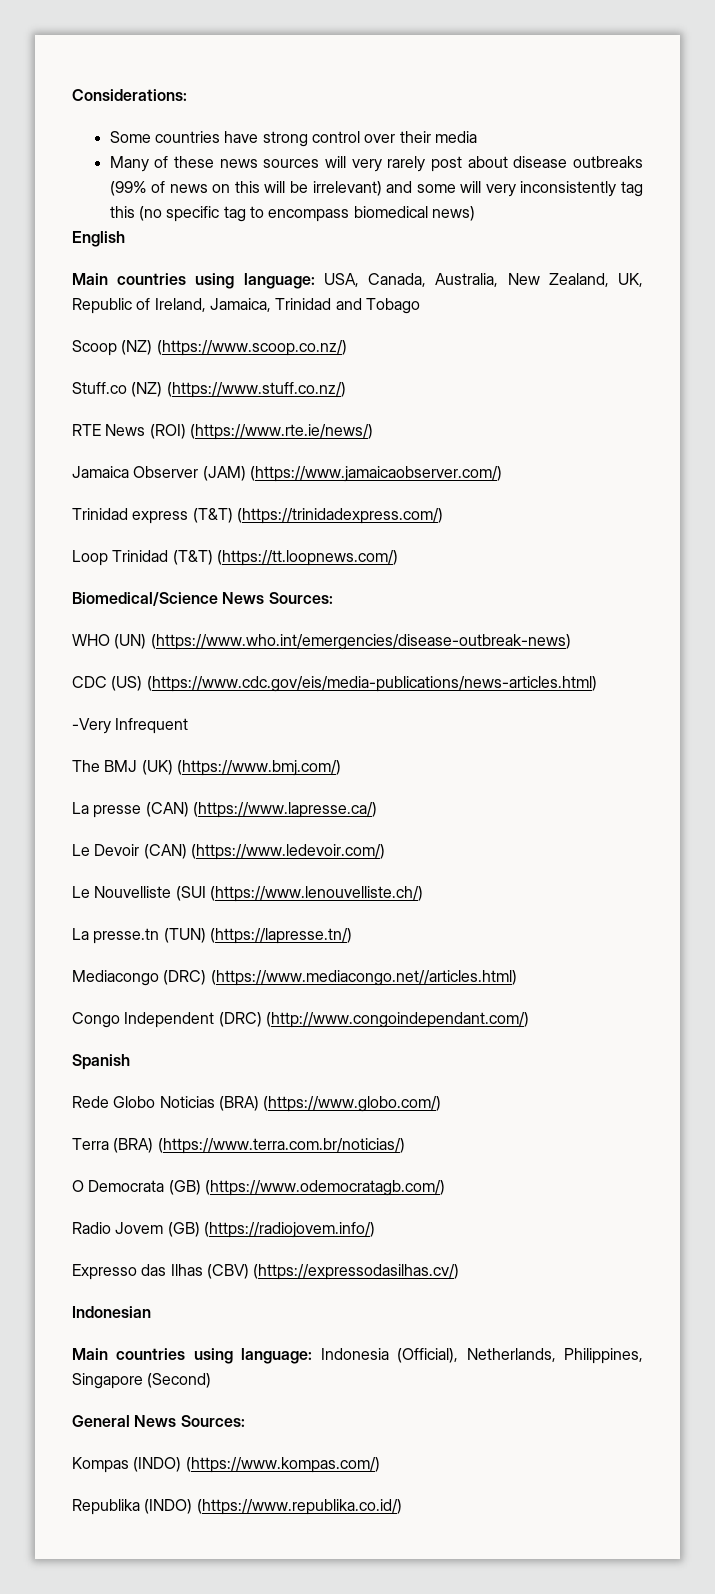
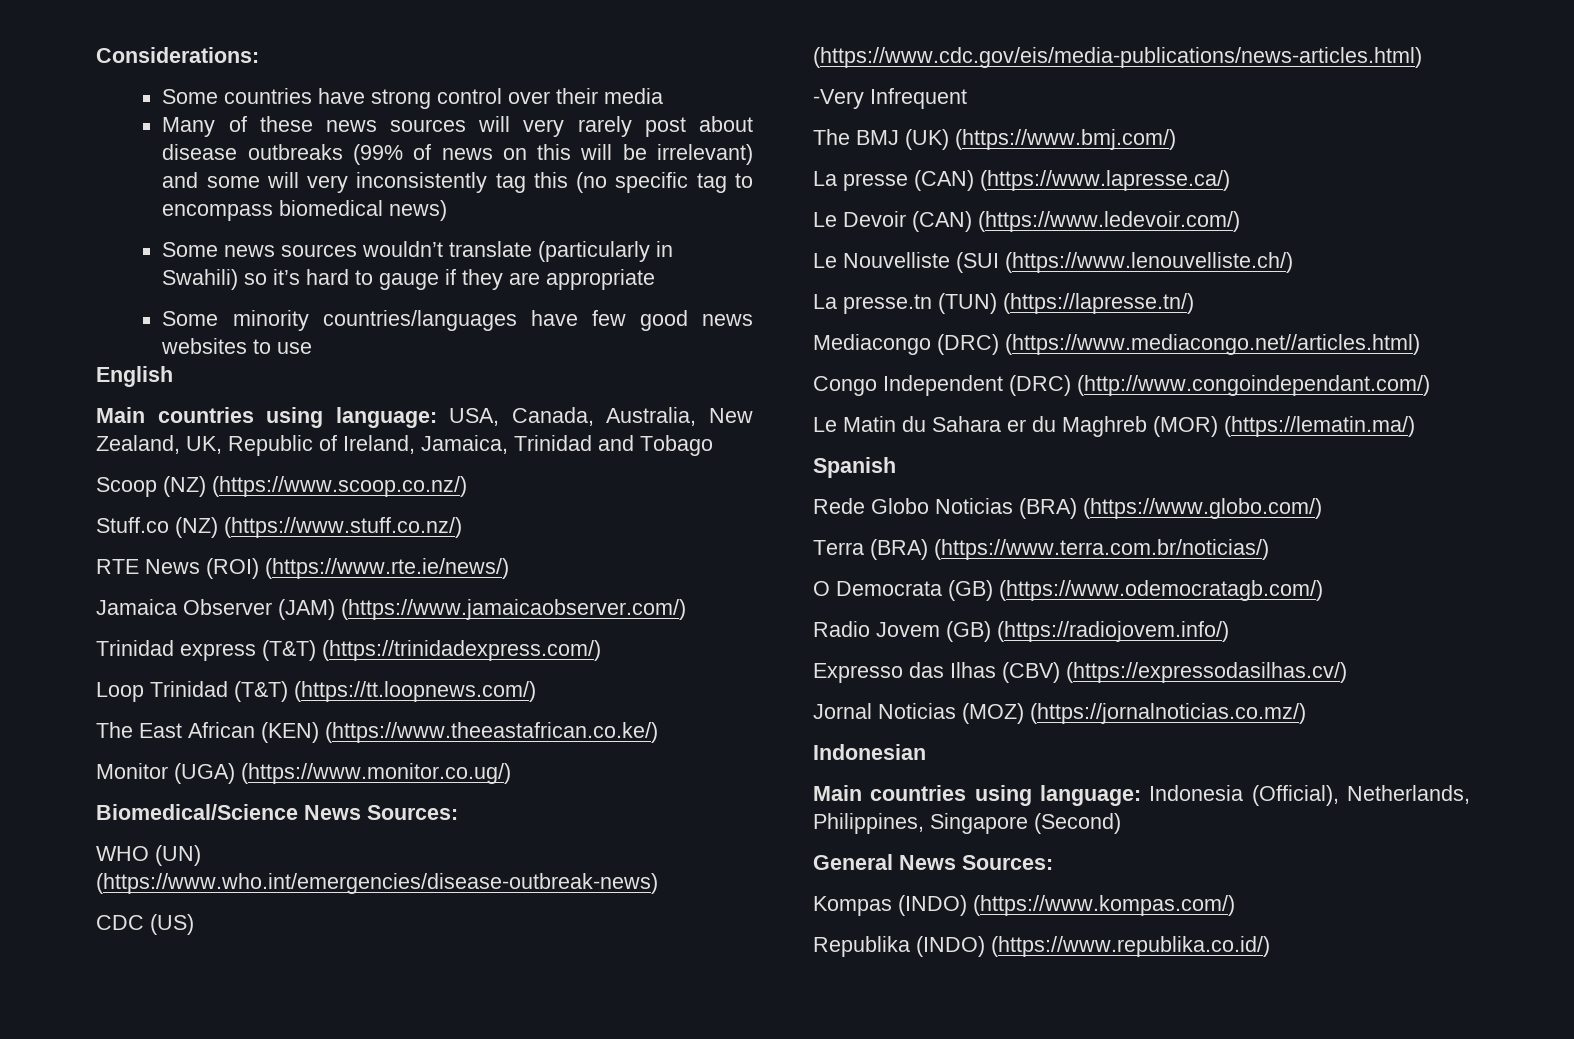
(475, 213) none -> [162,241,674,262] [162,269,656,290] [162,310,753,331] [161,338,313,354] // Some news sources wouldn’t translate (particularly in Swahili) so it’s hard to gauge if they are appropriate // Some minority countries/languages have few good news websites to use
(398, 558) none -> [96,722,658,743] [96,763,511,784] // The East African (KEN) (https://www.theeastafrican.co.ke/) // Monitor (UGA) (https://www.monitor.co.ug/)
(529, 1020) none -> [813,416,1415,437] // Le Matin du Sahara er du Maghreb (MOR) (https://lematin.ma/)
(460, 1272) none -> [813,703,1306,724] // Jornal Noticias (MOZ) (https://jornalnoticias.co.mz/)

